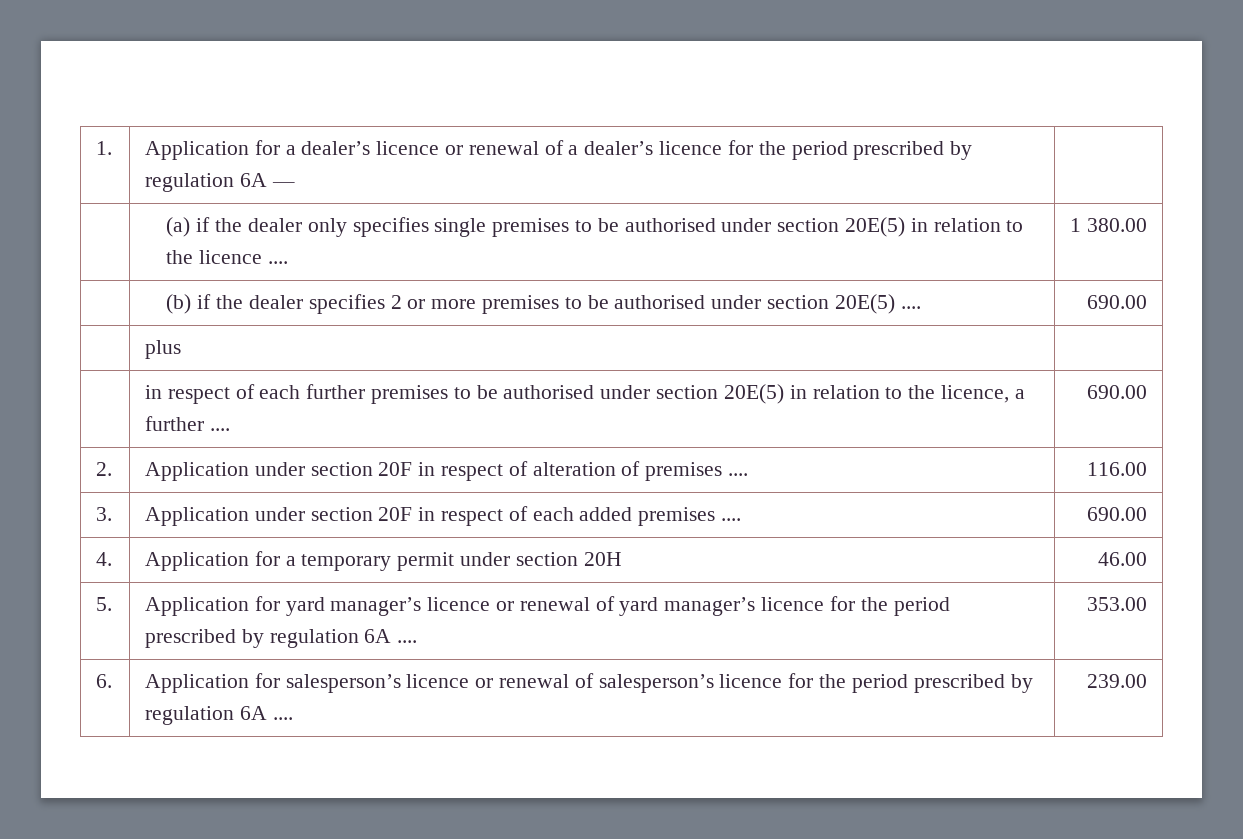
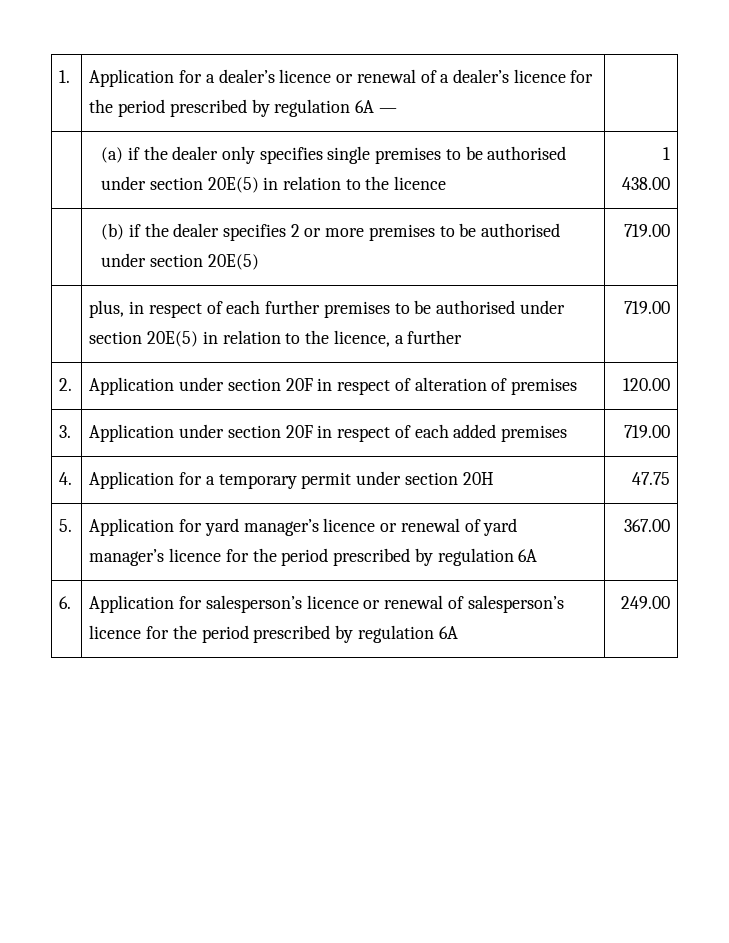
[268,261,289,264] [1070,218,1147,232] .... | 1 380.00 -> [662,147,670,160] [621,177,670,190] | 1 438.00
[900,306,921,309] [1086,295,1147,309] [145,340,182,359] .... | 690.00 // | plus | // | -> [623,224,670,237] [89,300,125,318] | 719.00 // | plus,
[209,428,230,431] [1086,385,1147,399] .... | 690.00 -> [623,301,670,314] | 719.00
[728,473,749,476] [1086,462,1147,476] .... | 116.00 -> [622,378,670,391] | 120.00
[721,518,742,521] [1086,507,1147,521] .... | 690.00 -> [623,425,670,438] | 719.00
[1097,552,1147,566] 46.00 -> [631,472,670,485] 47.75
[397,640,418,643] [1086,597,1147,611] .... | 353.00 -> [623,519,670,532] | 367.00
[272,717,293,720] [1086,674,1147,688] .... | 239.00 -> [620,596,670,609] | 249.00

